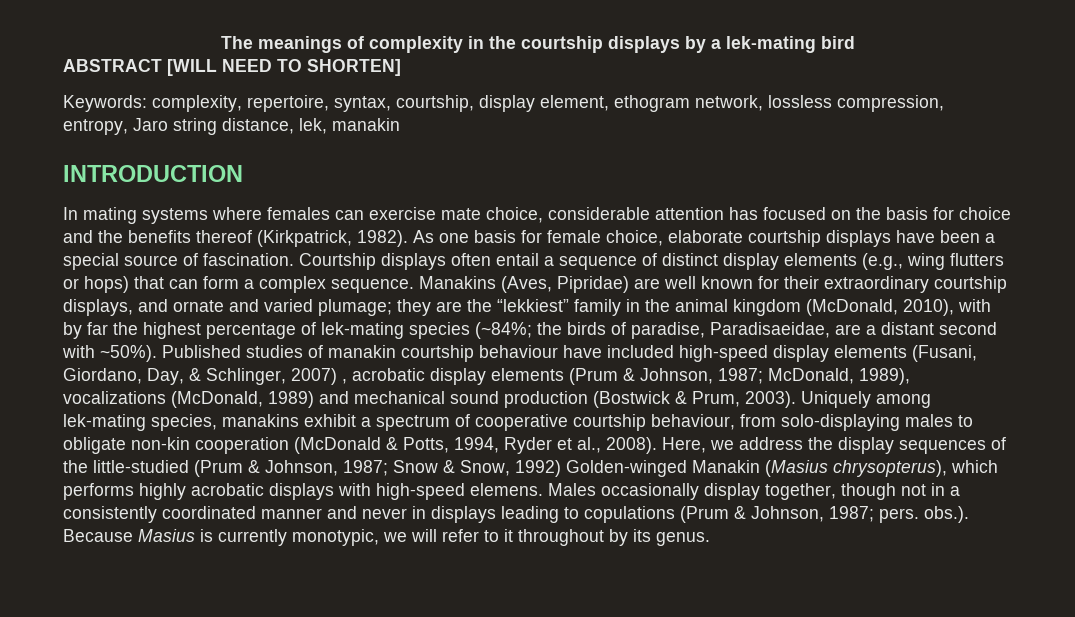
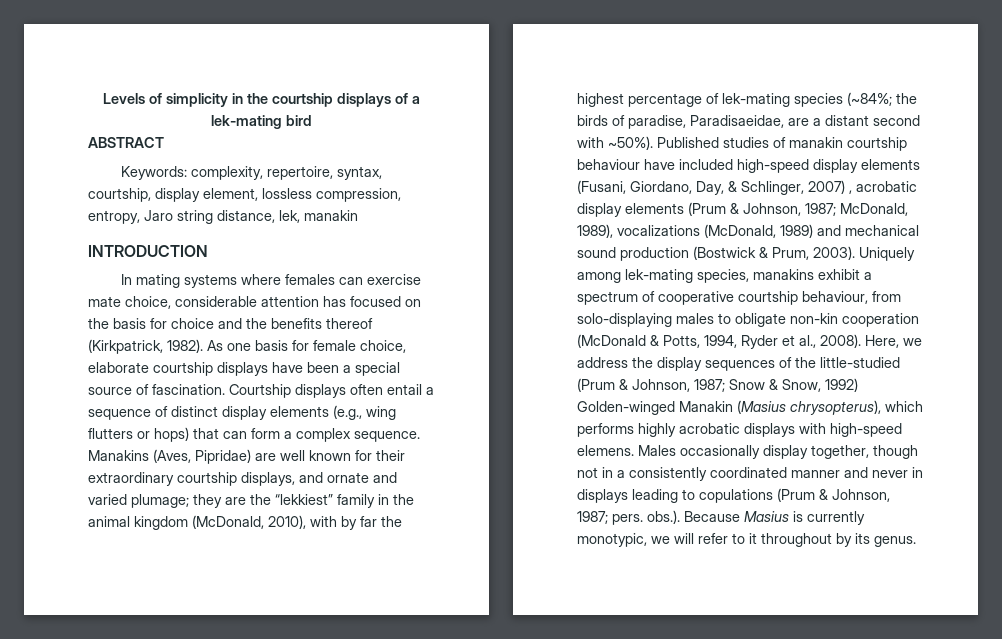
[220,36,463,53] The meanings of complexity -> [103,93,228,107] Levels of simplicity
[684,36,706,53] by -> [395,93,408,104] of
[167,59,401,76] [WILL NEED TO SHORTEN] -> (164, 142) none
[614,95,763,112] ethogram network, -> (258, 194) none

